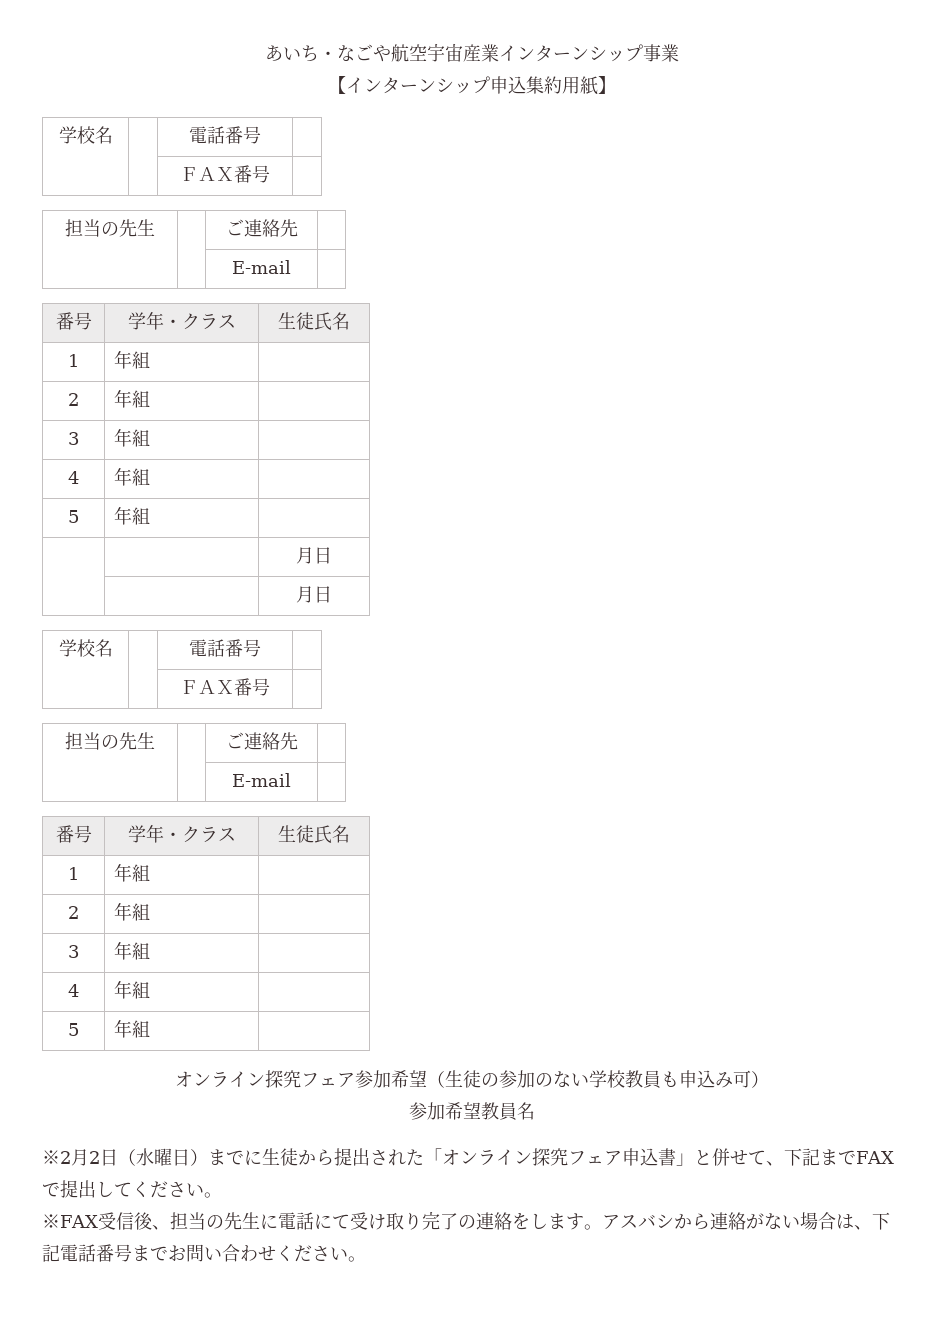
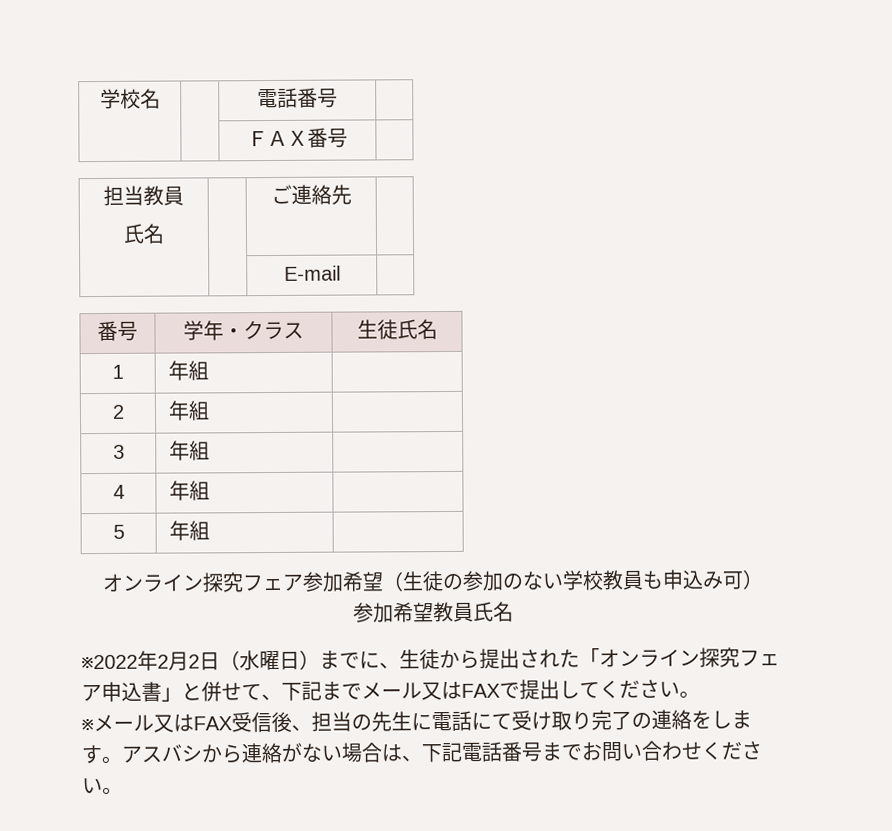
[265,43,679,62] [328,76,616,95] [58,126,113,144] [189,126,261,144] [180,165,270,183] [65,219,155,237] [225,219,298,237] [232,260,291,274] [55,312,92,330] [127,311,236,330] [278,312,350,331] [68,354,79,367] [113,350,150,369] [68,393,79,406] [113,389,150,408] [68,432,79,445] [113,428,150,447] [68,471,79,484] [113,467,150,486] [68,510,79,523] [113,506,150,525] [296,547,332,564] [296,586,332,603] [58,639,113,657] [189,639,261,657] [180,678,270,696] [65,732,155,750] あいち・なごや航空宇宙産業インターンシップ事業 // 【インターンシップ申込集約用紙】 // 学校名 | | 電話番号 | // | | ＦＡＸ番号 | // 担当の先生 | | ご連絡先 | // | | E-mail | // 番号 | 学年・クラス | 生徒氏名 // 1 | 年組 | // 2 | 年組 | // 3 | 年組 | // 4 | 年組 | // 5 | 年組 | // | | 月日 // | | 月日 // 学校名 | | 電話番号 | // | | ＦＡＸ番号 | // 担当の先生 -> [99,88,161,109] [257,87,338,109] [247,127,348,148] [103,185,184,206] [123,223,165,244] 学校名 | | 電話番号 | // | | ＦＡＸ番号 | // 担当教員 // 氏名
[517,1102,535,1120] [42,1150,71,1164] 名 // ※2 -> [472,601,514,622] [81,650,169,671] 氏名 // ※2022年2
(262, 1157) none -> [379,662,400,669] 、
(856, 1157) none -> [361,680,462,701] メール又は
[42,1214,98,1228] ※FAX -> [81,713,232,733] ※メール又はFAX

